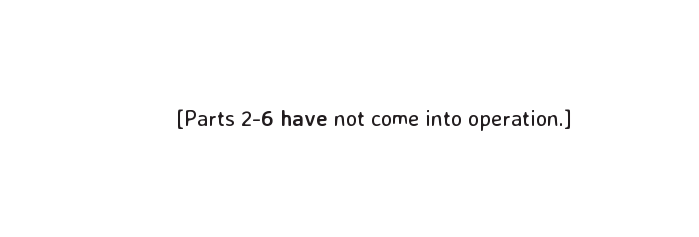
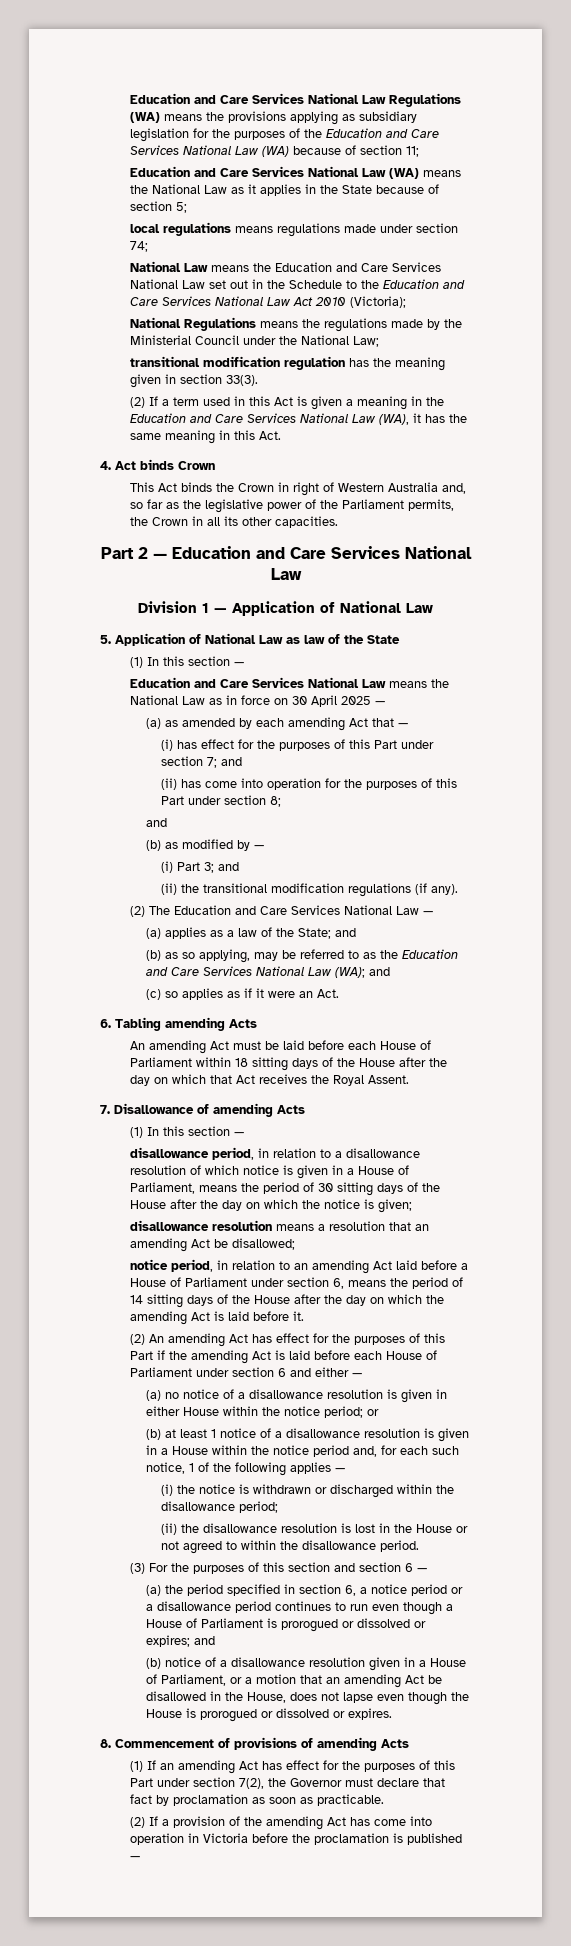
[176,109,573,131] [Parts 2-6 have not come into operation.] -> [130,93,462,107] [130,111,418,125] [130,128,440,142] [130,145,420,157] [130,166,462,179] [130,184,440,196] [130,201,188,213] [130,222,459,237] [130,241,149,252] [130,261,442,272] [130,279,466,289] [130,296,407,308] [130,317,463,332] [130,335,380,347] [130,356,446,371] [130,374,259,388] [130,396,445,410] [130,413,468,425] [130,430,282,444] [100,459,215,470] [130,482,467,496] [130,499,455,513] [130,516,339,528] [100,546,472,559] [270,568,302,580] [138,601,433,616] [100,633,400,646] [130,656,245,668] [130,677,450,688] [130,695,386,707] [145,717,408,731] [160,739,434,751] [160,756,242,768] [160,778,457,790] [160,795,281,807] [145,818,167,827] [145,839,264,851] [160,861,239,873] [160,883,458,897] [130,905,434,917] [145,927,356,939] [145,949,458,963] [145,966,390,978] [145,988,339,1000] [100,1017,257,1031] [130,1040,432,1054] [130,1057,448,1071] [130,1074,410,1086] [100,1103,305,1117] [130,1126,245,1138] [130,1147,421,1160] [130,1165,410,1179] [130,1182,441,1196] [130,1199,413,1213] [130,1220,430,1231] [130,1238,296,1252] [130,1259,469,1274] [130,1277,464,1289] [130,1294,445,1308] [130,1311,305,1325] [130,1333,446,1347] [130,1350,438,1364] [130,1367,363,1377] [145,1389,447,1403] [145,1406,379,1418] [145,1428,469,1442] [145,1445,459,1457] [145,1462,345,1476] [160,1484,454,1498] [160,1501,278,1513] [160,1523,468,1535] [160,1540,419,1554] [130,1562,428,1574] [145,1584,463,1596] [145,1601,453,1615] [145,1618,426,1632] [145,1635,215,1647] [145,1657,466,1671] [145,1674,442,1688] [145,1691,469,1705] [145,1708,392,1722] [100,1737,409,1751] [130,1760,456,1774] [130,1777,446,1789] [130,1794,385,1806] [130,1816,433,1830] [130,1833,463,1845] [130,1856,141,1860] Education and Care Services National Law Regulations (WA) means the provisions applying as subsidiary legislation for the purposes of the Education and Care Services National Law (WA) because of section 11; // Education and Care Services National Law (WA) means the National Law as it applies in the State because of section 5; // local regulations means regulations made under section 74; // National Law means the Education and Care Services National Law set out in the Schedule to the Education and Care Services National Law Act 2010 (Victoria); // National Regulations means the regulations made by the Ministerial Council under the National Law; // transitional modification regulation has the meaning given in section 33(3). // (2) If a term used in this Act is given a meaning in the Education and Care Services National Law (WA), it has the same meaning in this Act. // 4. Act binds Crown // This Act binds the Crown in right of Western Australia and, so far as the legislative power of the Parliament permits, the Crown in all its other capacities. // Part 2 — Education and Care Services National Law // Division 1 — Application of National Law // 5. Application of National Law as law of the State // (1) In this section — // Education and Care Services National Law means the National Law as in force on 30 April 2025 — // (a) as amended by each amending Act that — // (i) has effect for the purposes of this Part under section 7; and // (ii) has come into operation for the purposes of this Part under section 8; // and // (b) as modified by — // (i) Part 3; and // (ii) the transitional modification regulations (if any). // (2) The Education and Care Services National Law — // (a) applies as a law of the State; and // (b) as so applying, may be referred to as the Education and Care Services National Law (WA); and // (c) so applies as if it were an Act. // 6. Tabling amending Acts // An amending Act must be laid before each House of Parliament within 18 sitting days of the House after the day on which that Act receives the Royal Assent. // 7. Disallowance of amending Acts // (1) In this section — // disallowance period, in relation to a disallowance resolution of which notice is given in a House of Parliament, means the period of 30 sitting days of the House after the day on which the notice is given; // disallowance resolution means a resolution that an amending Act be disallowed; // notice period, in relation to an amending Act laid before a House of Parliament under section 6, means the period of 14 sitting days of the House after the day on which the amending Act is laid before it. // (2) An amending Act has effect for the purposes of this Part if the amending Act is laid before each House of Parliament under section 6 and either — // (a) no notice of a disallowance resolution is given in either House within the notice period; or // (b) at least 1 notice of a disallowance resolution is given in a House within the notice period and, for each such notice, 1 of the following applies — // (i) the notice is withdrawn or discharged within the disallowance period; // (ii) the disallowance resolution is lost in the House or not agreed to within the disallowance period. // (3) For the purposes of this section and section 6 — // (a) the period specified in section 6, a notice period or a disallowance period continues to run even though a House of Parliament is prorogued or dissolved or expires; and // (b) notice of a disallowance resolution given in a House of Parliament, or a motion that an amending Act be disallowed in the House, does not lapse even though the House is prorogued or dissolved or expires. // 8. Commencement of provisions of amending Acts // (1) If an amending Act has effect for the purposes of this Part under section 7(2), the Governor must declare that fact by proclamation as soon as practicable. // (2) If a provision of the amending Act has come into operation in Victoria before the proclamation is published —

